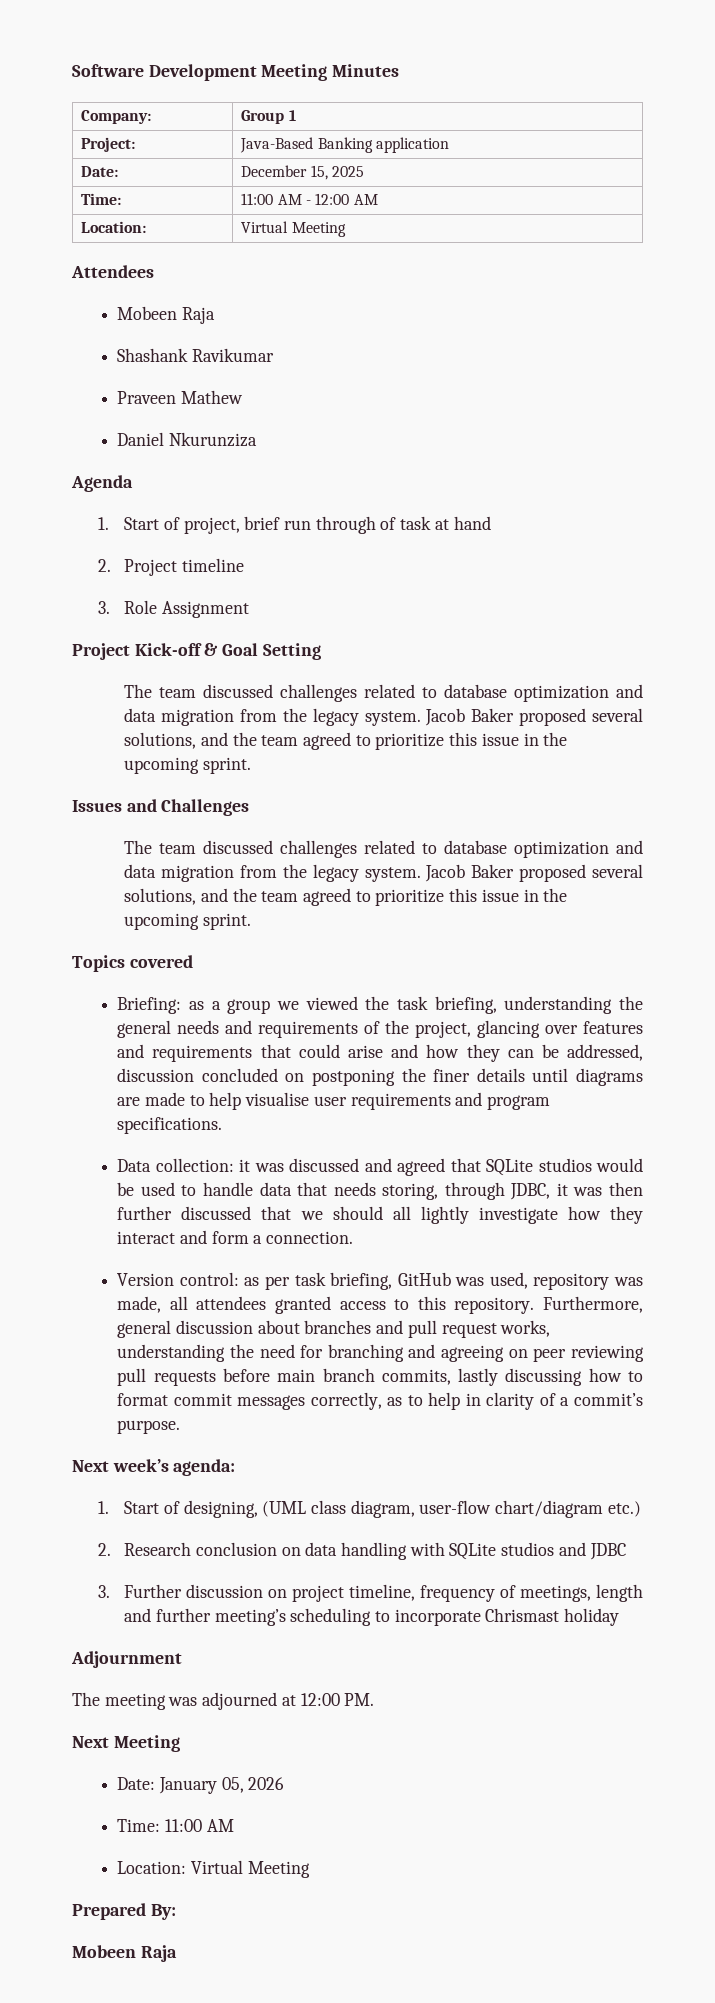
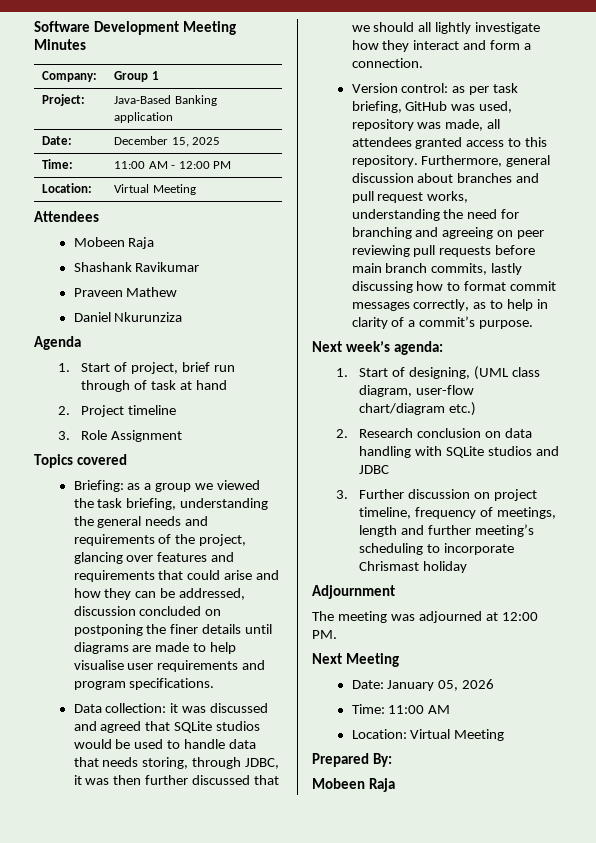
[353,194,378,205] AM -> [213,161,232,169] PM
[72,643,321,660] [124,684,643,702] [124,708,643,726] [124,732,568,750] [124,757,251,774] [72,799,250,816] [124,840,643,858] [124,864,643,882] [124,888,568,906] [124,913,251,930] // Project Kick-off & Goal Setting // The team discussed challenges related to database optimization and data migration from the legacy system. Jacob Baker proposed several solutions, and the team agreed to prioritize this issue in the upcoming sprint. // Issues and Challenges // The team discussed challenges related to database optimization and data migration from the legacy system. Jacob Baker proposed several solutions, and the team agreed to prioritize this issue in the upcoming sprint. -> (183, 436) none

